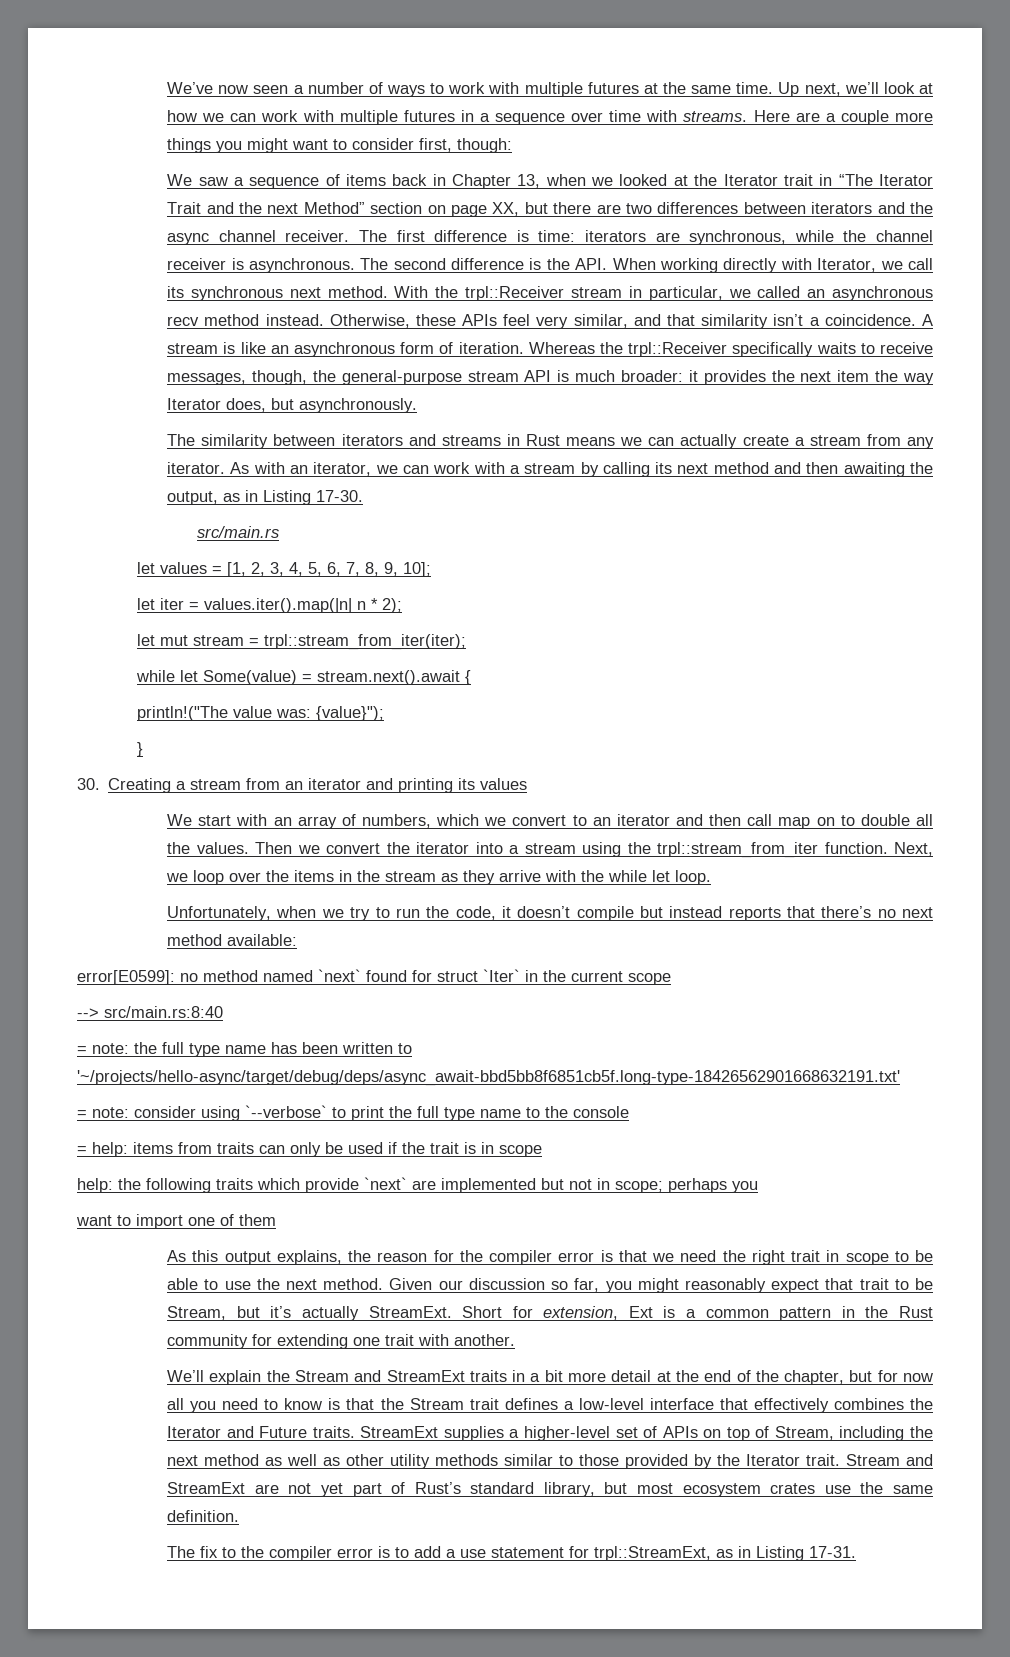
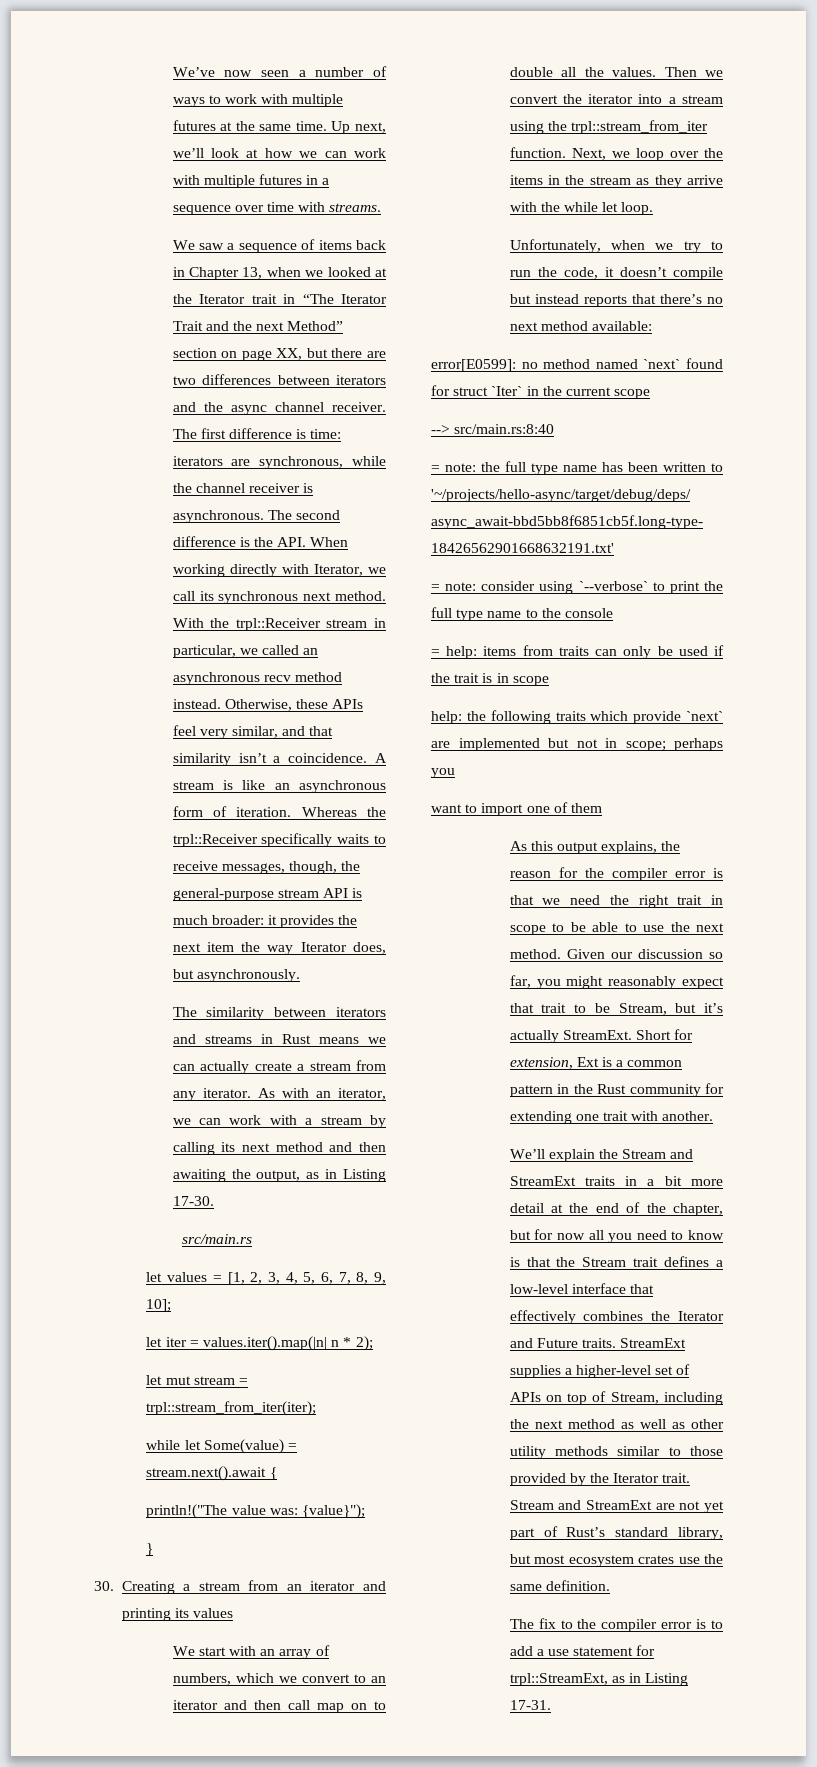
[753,110,933,125] [167,138,513,153] Here are a couple more things you might want to consider first, though: -> (382, 207) none

